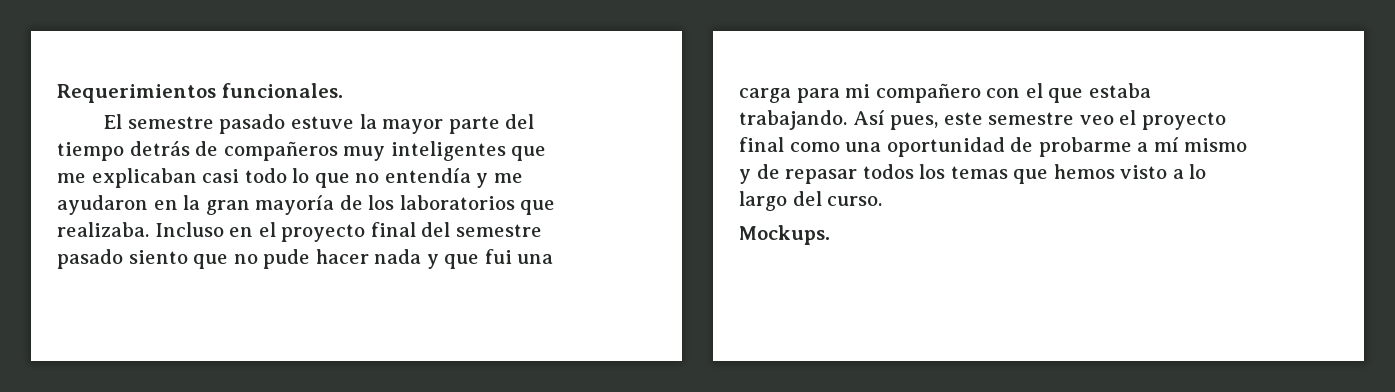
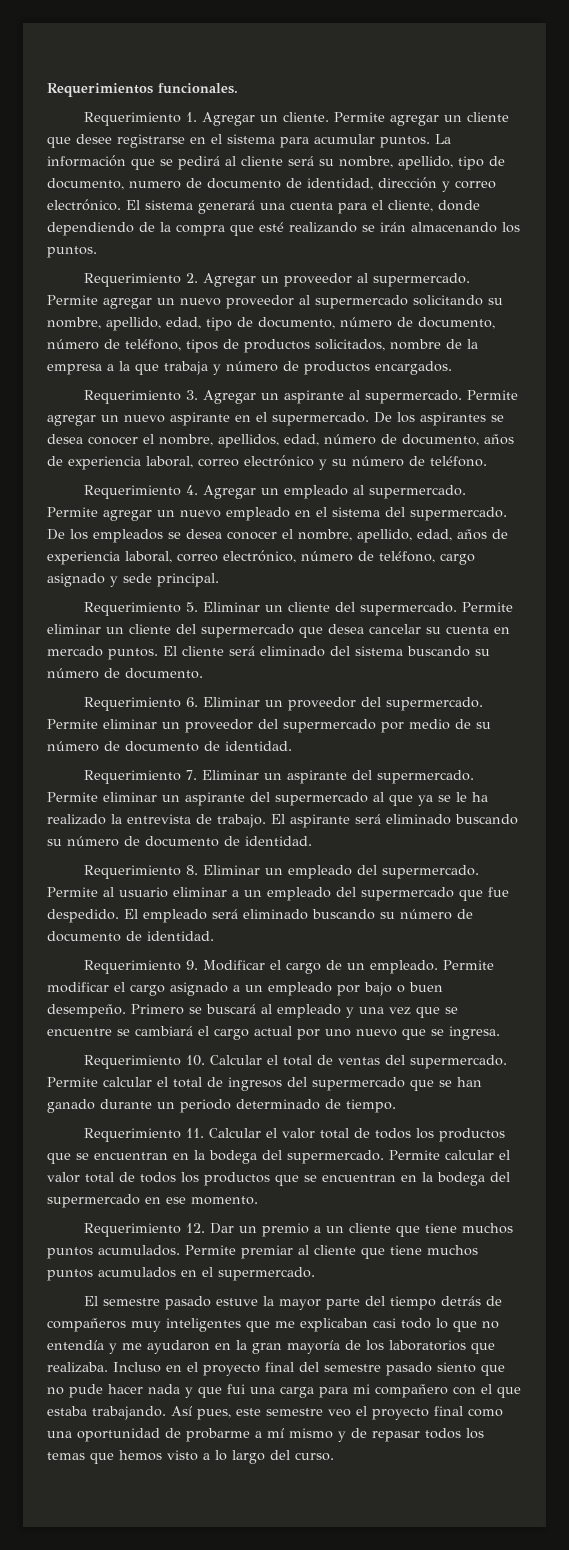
(343, 90) none -> [84,112,510,126] [47,134,451,148] [47,155,505,170] [47,177,496,192] [47,199,480,214] [47,222,520,236] [47,246,97,258] [84,273,471,287] [47,295,503,309] [47,317,495,331] [47,339,478,353] [47,361,452,375] [84,390,519,404] [47,412,504,426] [47,434,514,448] [47,455,487,470] [84,485,467,499] [47,507,507,521] [47,529,508,543] [47,550,475,565] [47,573,219,587] [84,602,514,616] [47,624,510,638] [47,646,490,660] [47,668,203,679] [84,697,484,711] [47,719,491,733] [47,741,292,752] [84,770,475,784] [47,792,488,806] [47,814,518,828] [47,836,312,847] [84,865,480,879] [47,887,509,901] [47,909,473,923] [47,931,214,942] [84,960,495,974] [47,982,443,996] [47,1004,458,1018] [47,1026,500,1040] [84,1055,508,1069] [47,1077,482,1091] [47,1099,396,1113] [84,1128,506,1142] [47,1150,510,1164] [47,1172,510,1186] [47,1194,258,1208] [84,1223,514,1237] [47,1245,478,1259] [47,1267,315,1281] // Requerimiento 1. Agregar un cliente. Permite agregar un cliente que desee registrarse en el sistema para acumular puntos. La información que se pedirá al cliente será su nombre, apellido, tipo de documento, numero de documento de identidad, dirección y correo electrónico. El sistema generará una cuenta para el cliente, donde dependiendo de la compra que esté realizando se irán almacenando los puntos. // Requerimiento 2. Agregar un proveedor al supermercado. Permite agregar un nuevo proveedor al supermercado solicitando su nombre, apellido, edad, tipo de documento, número de documento, número de teléfono, tipos de productos solicitados, nombre de la empresa a la que trabaja y número de productos encargados. // Requerimiento 3. Agregar un aspirante al supermercado. Permite agregar un nuevo aspirante en el supermercado. De los aspirantes se desea conocer el nombre, apellidos, edad, número de documento, años de experiencia laboral, correo electrónico y su número de teléfono. // Requerimiento 4. Agregar un empleado al supermercado. Permite agregar un nuevo empleado en el sistema del supermercado. De los empleados se desea conocer el nombre, apellido, edad, años de experiencia laboral, correo electrónico, número de teléfono, cargo asignado y sede principal. // Requerimiento 5. Eliminar un cliente del supermercado. Permite eliminar un cliente del supermercado que desea cancelar su cuenta en mercado puntos. El cliente será eliminado del sistema buscando su número de documento. // Requerimiento 6. Eliminar un proveedor del supermercado. Permite eliminar un proveedor del supermercado por medio de su número de documento de identidad. // Requerimiento 7. Eliminar un aspirante del supermercado. Permite eliminar un aspirante del supermercado al que ya se le ha realizado la entrevista de trabajo. El aspirante será eliminado buscando su número de documento de identidad. // Requerimiento 8. Eliminar un empleado del supermercado. Permite al usuario eliminar a un empleado del supermercado que fue despedido. El empleado será eliminado buscando su número de documento de identidad. // Requerimiento 9. Modificar el cargo de un empleado. Permite modificar el cargo asignado a un empleado por bajo o buen desempeño. Primero se buscará al empleado y una vez que se encuentre se cambiará el cargo actual por uno nuevo que se ingresa. // Requerimiento 10. Calcular el total de ventas del supermercado. Permite calcular el total de ingresos del supermercado que se han ganado durante un periodo determinado de tiempo. // Requerimiento 11. Calcular el valor total de todos los productos que se encuentran en la bodega del supermercado. Permite calcular el valor total de todos los productos que se encuentran en la bodega del supermercado en ese momento. // Requerimiento 12. Dar un premio a un cliente que tiene muchos puntos acumulados. Permite premiar al cliente que tiene muchos puntos acumulados en el supermercado.
[739,225,830,245] // Mockups. -> (334, 1456) none

